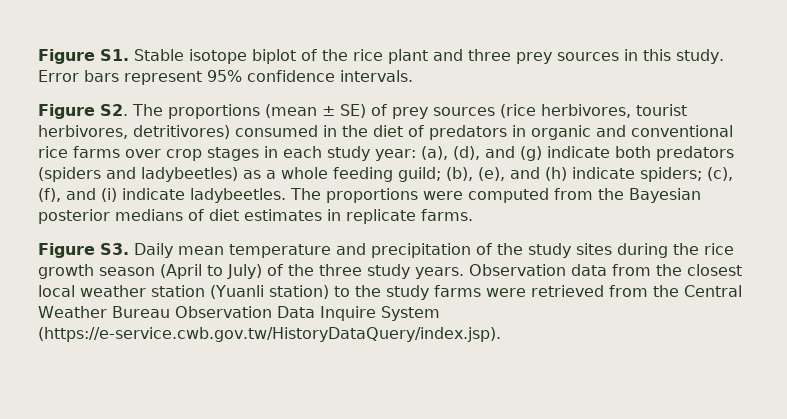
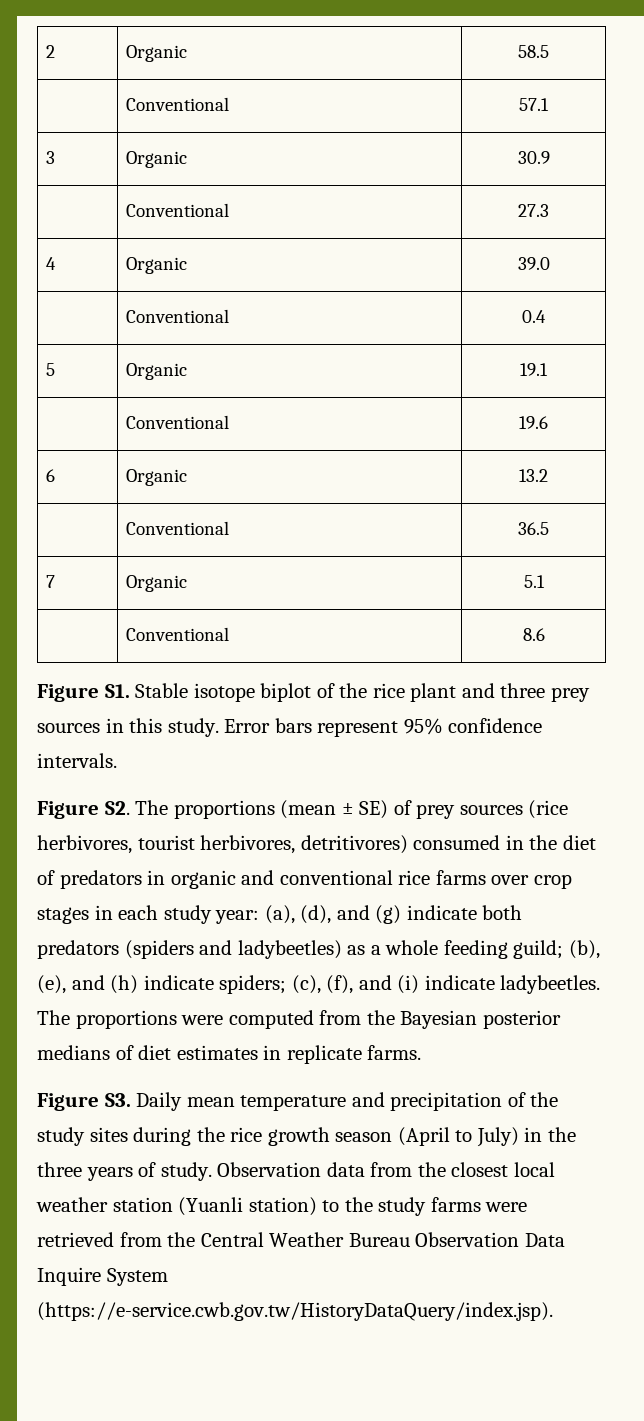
(38, 56) none -> [46,45,56,58] [126,45,188,62] [518,45,549,58] [126,97,230,111] [519,98,549,111] [46,151,56,164] [126,151,188,168] [517,151,550,164] [126,203,230,217] [518,204,549,217] [46,257,57,270] [126,257,188,274] [517,257,550,270] [126,309,230,323] [522,310,546,323] [46,363,56,376] [126,363,188,380] [520,363,548,376] [126,415,230,429] [519,416,548,429] [46,469,56,482] [126,469,188,486] [519,469,548,482] [126,521,230,535] [518,522,549,535] [46,575,56,588] [126,575,188,592] [523,575,545,588] [126,627,230,641] [522,628,545,641] 2 | Organic | 58.5 // | Conventional | 57.1 // 3 | Organic | 30.9 // | Conventional | 27.3 // 4 | Organic | 39.0 // | Conventional | 0.4 // 5 | Organic | 19.1 // | Conventional | 19.6 // 6 | Organic | 13.2 // | Conventional | 36.5 // 7 | Organic | 5.1 // | Conventional | 8.6 //
[267,264,283,276] of -> [524,1127,543,1142] in
[367,264,464,279] study years. -> [86,1162,212,1181] years of study.

